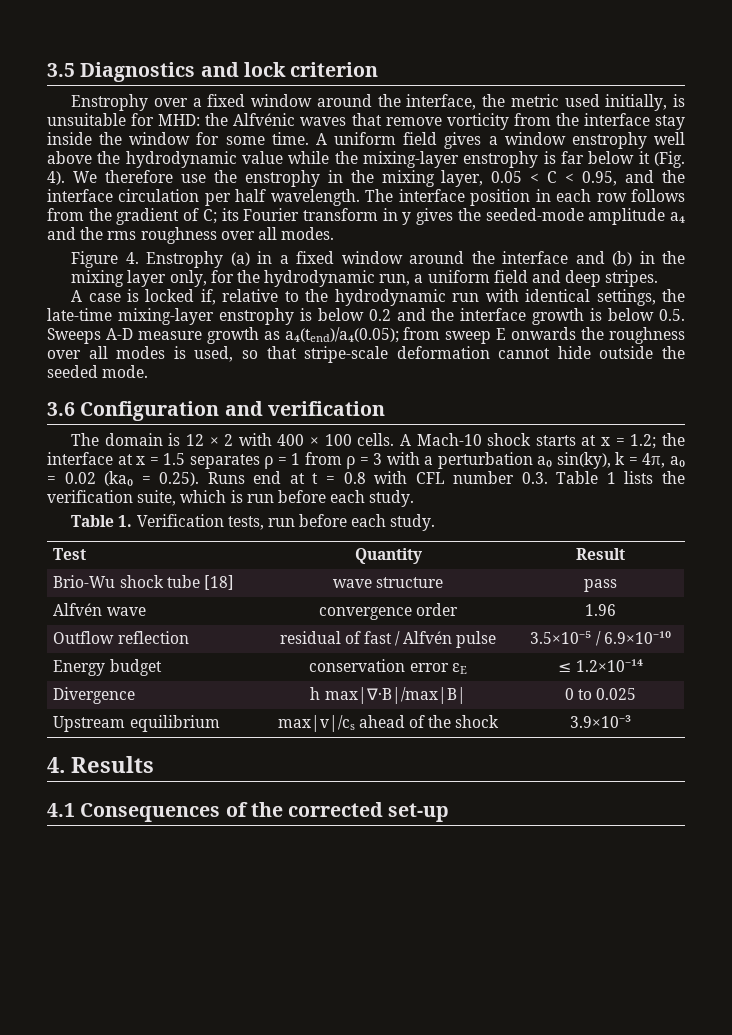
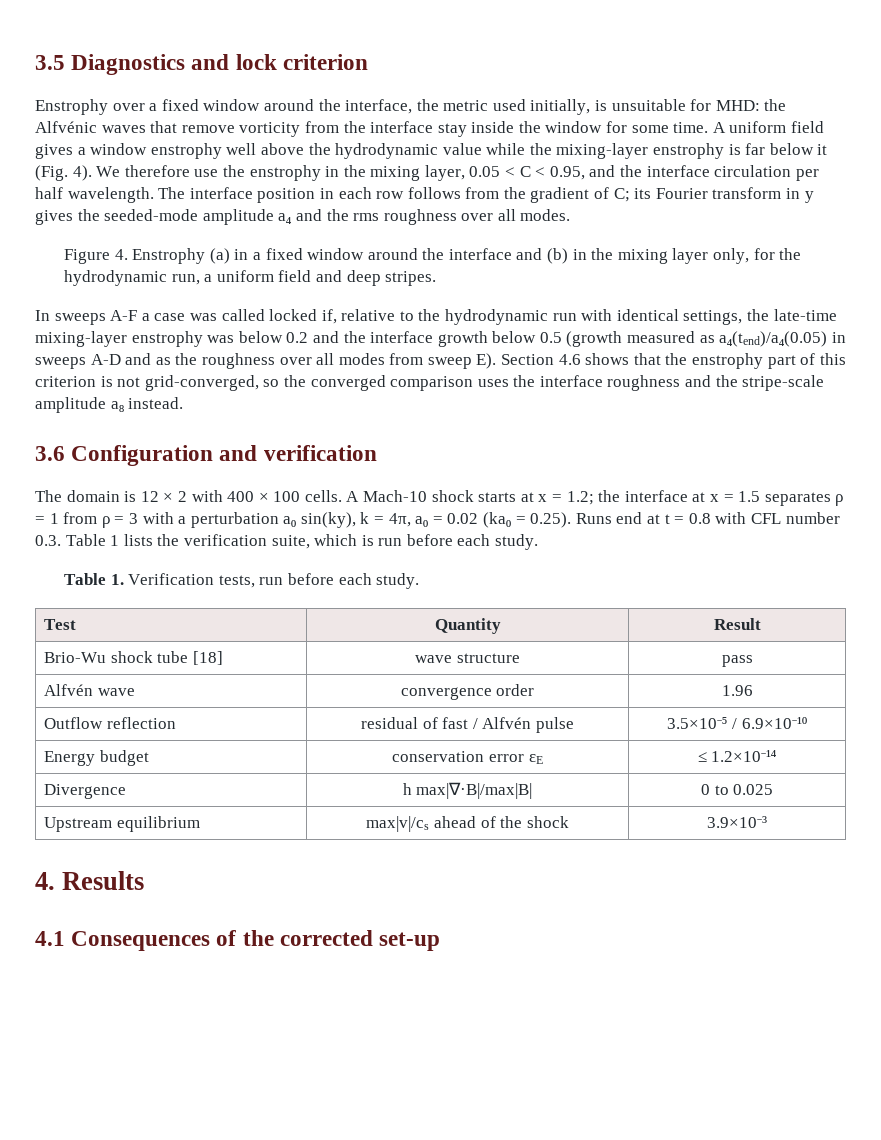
[71,289,139,302] A case is -> [35,309,265,325] In sweeps A-F a case was called
[299,308,312,321] is -> [207,335,235,343] was
[590,308,685,321] [47,327,577,344] is below 0.5. Sweeps A-D measure growth as a₄(tend)/a₄(0.05); from sweep E onwards -> [492,331,846,347] [35,353,171,369] below 0.5 (growth measured as a₄(tend)/a₄(0.05) in sweeps A-D and as
[173,346,685,363] [47,365,149,378] is used, so that stripe-scale deformation cannot hide outside the seeded mode. -> [389,353,846,369] [35,375,825,391] [35,397,184,413] from sweep E). Section 4.6 shows that the enstrophy part of this criterion is not grid-converged, so the converged comparison uses the interface roughness and the stripe-scale amplitude a₈ instead.

